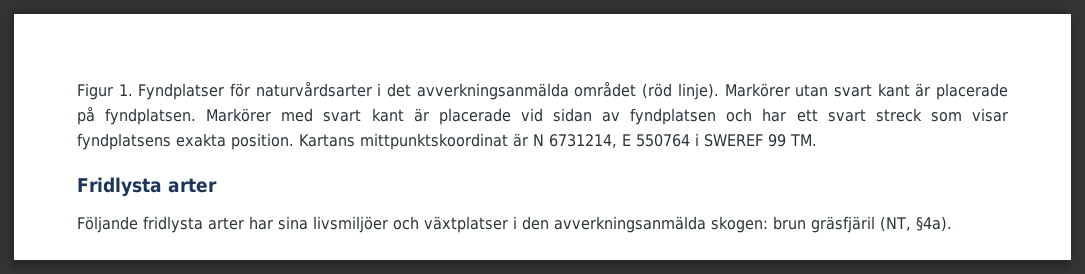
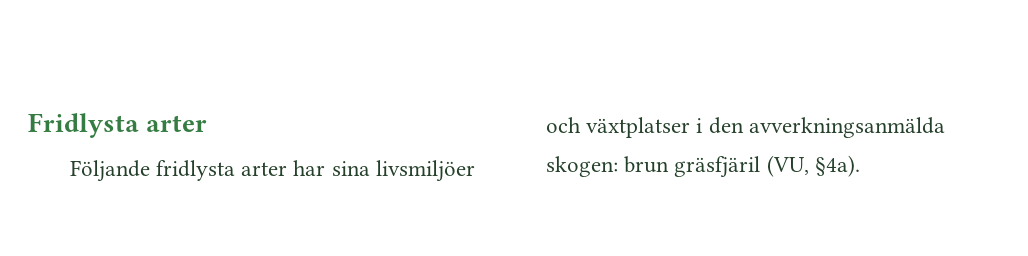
[77,81,1008,100] [77,106,1008,125] [77,133,817,150] Figur 1. Fyndplatser för naturvårdsarter i det avverkningsanmälda området (röd linje). Markörer utan svart kant är placerade på fyndplatsen. Markörer med svart kant är placerade vid sidan av fyndplatsen och har ett svart streck som visar fyndplatsens exakta position. Kartans mittpunktskoordinat är N 6731214, E 550764 i SWEREF 99 TM. // -> (28, 125) none
[880,216,911,232] (NT, -> [766,155,809,177] (VU,

